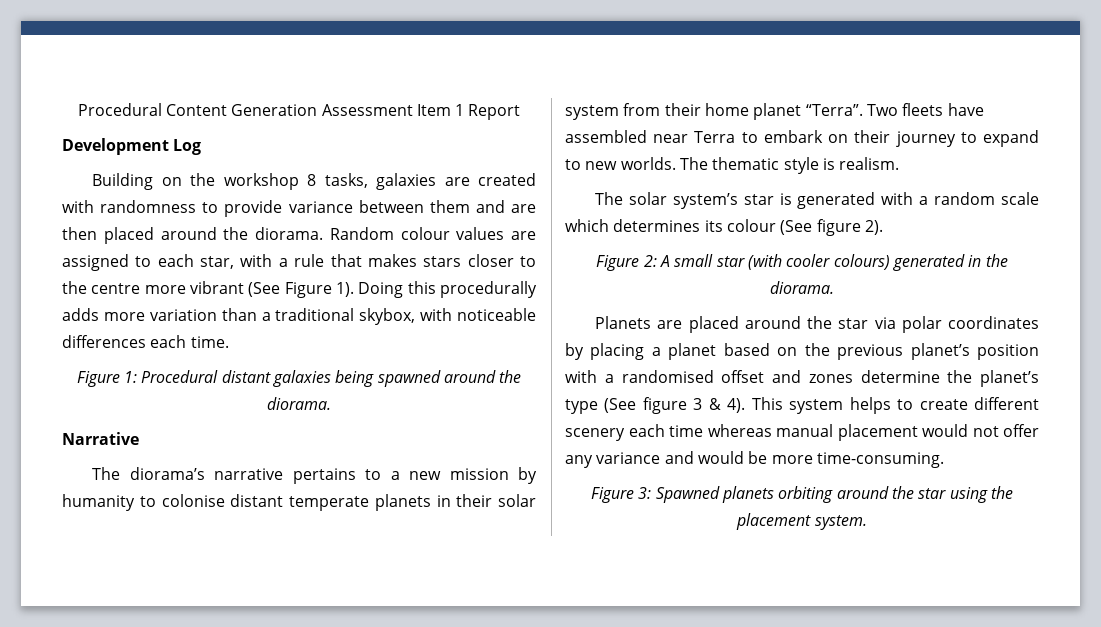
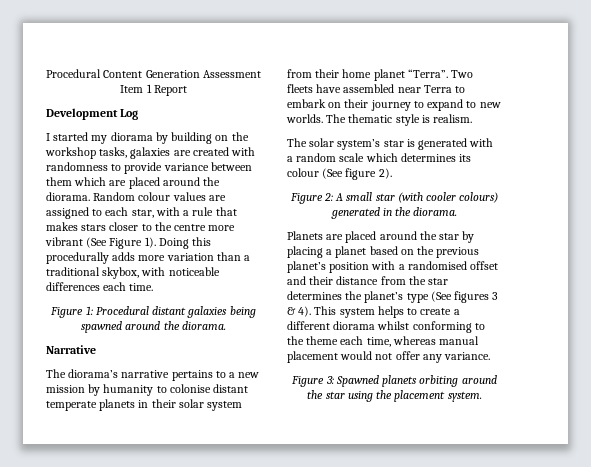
[92,173,154,190] Building -> [46,132,213,144] I started my diorama by building
[307,174,317,186] 8 -> (96, 153) none
[475,200,536,213] [62,227,97,240] and are then -> [74,177,127,186] which are
[874,316,1039,333] via polar coordinates -> (460, 236) none
[808,370,940,383] zones determine -> [309,276,449,285] [287,291,342,300] their distance from the star determines
[642,397,687,414] figure -> [454,291,490,303] figures
[974,397,1039,410] [565,424,703,441] different scenery each time -> [453,309,460,315] [287,321,485,333] [287,336,391,347] a different diorama whilst conforming to the theme each time,
[596,451,944,468] variance and would be more time-consuming. -> [444,352,491,360] variance.

